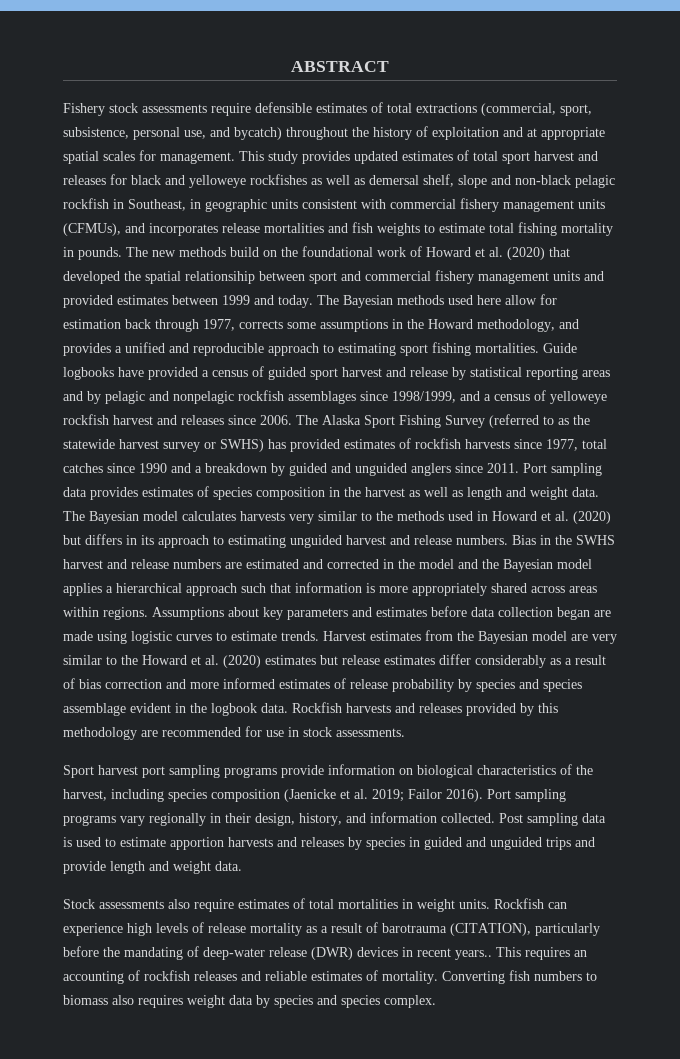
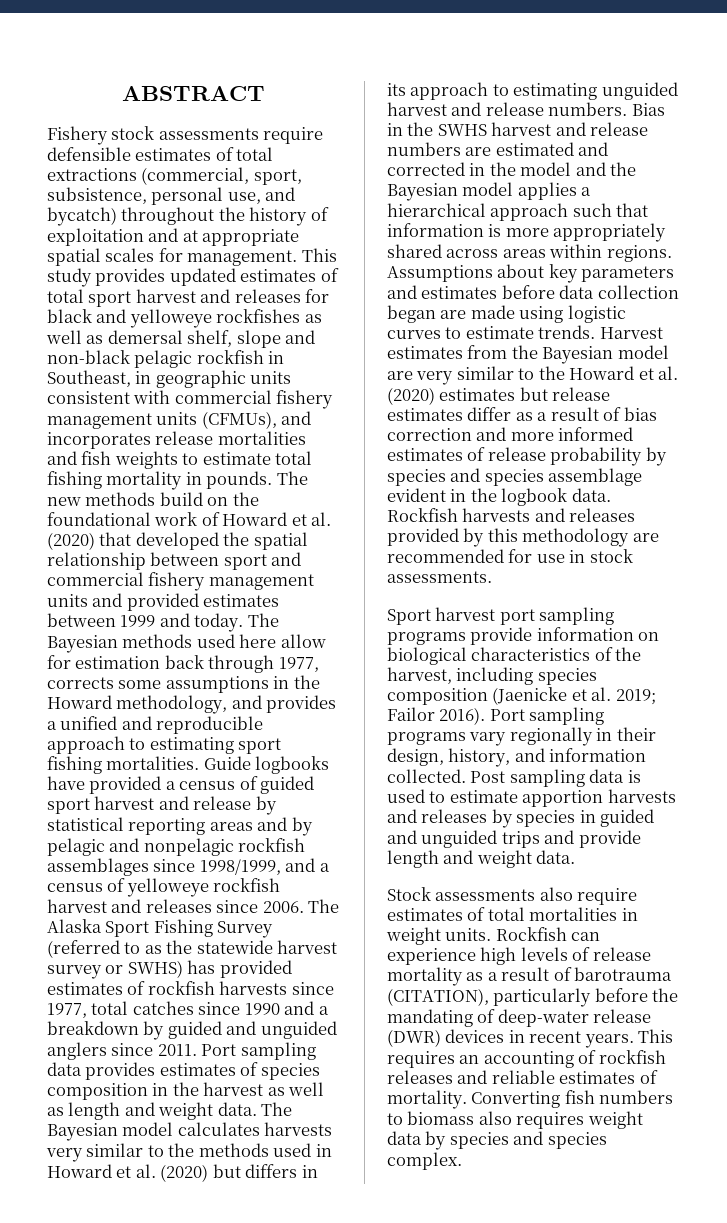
[185,271,255,284] relationsihip -> [47,552,146,570] relationship
[475,655,546,668] considerably -> (512, 414) none
[455,950,492,960] years.. -> [584,1034,634,1048] years.

